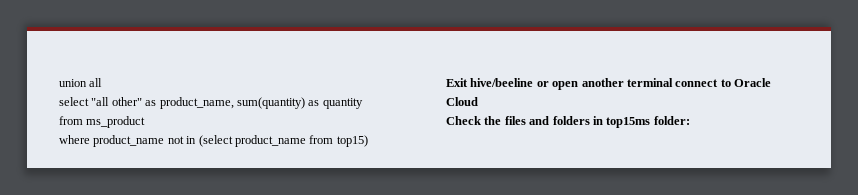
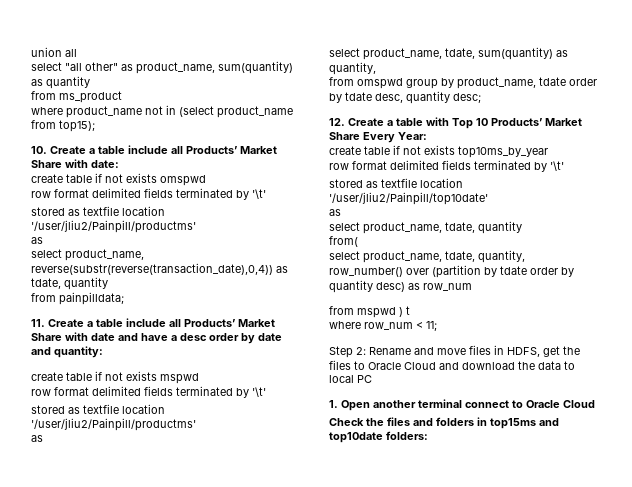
[336,135,368,147] [446,78,579,90] top15) // Exit hive/beeline or open -> [59,120,95,132] [31,145,277,154] [31,159,119,168] [31,173,206,186] [31,188,266,200] [31,206,165,216] [31,220,196,233] [31,237,43,244] [31,249,144,261] [31,263,288,275] [31,277,108,290] [31,292,124,305] [31,318,275,327] [31,332,282,344] [31,346,103,358] [31,371,199,384] [31,386,266,398] [31,404,165,414] [31,418,196,431] [31,435,43,442] [329,47,568,60] [329,62,376,75] [329,77,597,89] [329,91,481,104] [329,117,582,129] [329,132,427,143] [329,145,548,158] [329,160,564,172] [329,178,463,188] [329,192,488,205] [329,209,341,216] [329,221,522,234] [329,236,358,247] [329,250,525,263] [329,265,574,278] [329,280,472,293] [329,306,410,318] [329,321,437,331] [329,345,580,358] [329,360,575,370] [329,375,372,383] [329,400,370,411] top15); // 10. Create a table include all Products’ Market Share with date: // create table if not exists omspwd // row format delimited fields terminated by '\t' // stored as textfile location '/user/jliu2/Painpill/productms' // as // select product_name, reverse(substr(reverse(transaction_date),0,4)) as tdate, quantity // from painpilldata; // 11. Create a table include all Products’ Market Share with date and have a desc order by date and quantity: // create table if not exists mspwd // row format delimited fields terminated by '\t' // stored as textfile location '/user/jliu2/Painpill/productms' // as // select product_name, tdate, sum(quantity) as quantity, // from omspwd group by product_name, tdate order by tdate desc, quantity desc; // 12. Create a table with Top 10 Products’ Market Share Every Year: // create table if not exists top10ms_by_year // row format delimited fields terminated by '\t' // stored as textfile location '/user/jliu2/Painpill/top10date' // as // select product_name, tdate, quantity // from( // select product_name, tdate, quantity, row_number() over (partition by tdate order by quantity desc) as row_num // from mspwd ) t // where row_num < 11; // Step 2: Rename and move files in HDFS, get the files to Oracle Cloud and download the data to local PC // 1. Open
[653,116,690,125] folder: -> [539,418,559,426] [329,431,428,443] and top10date folders:

